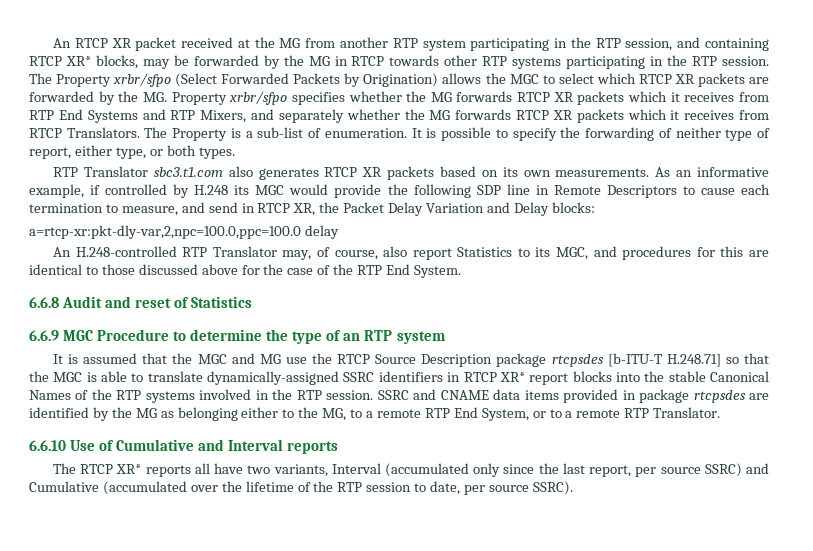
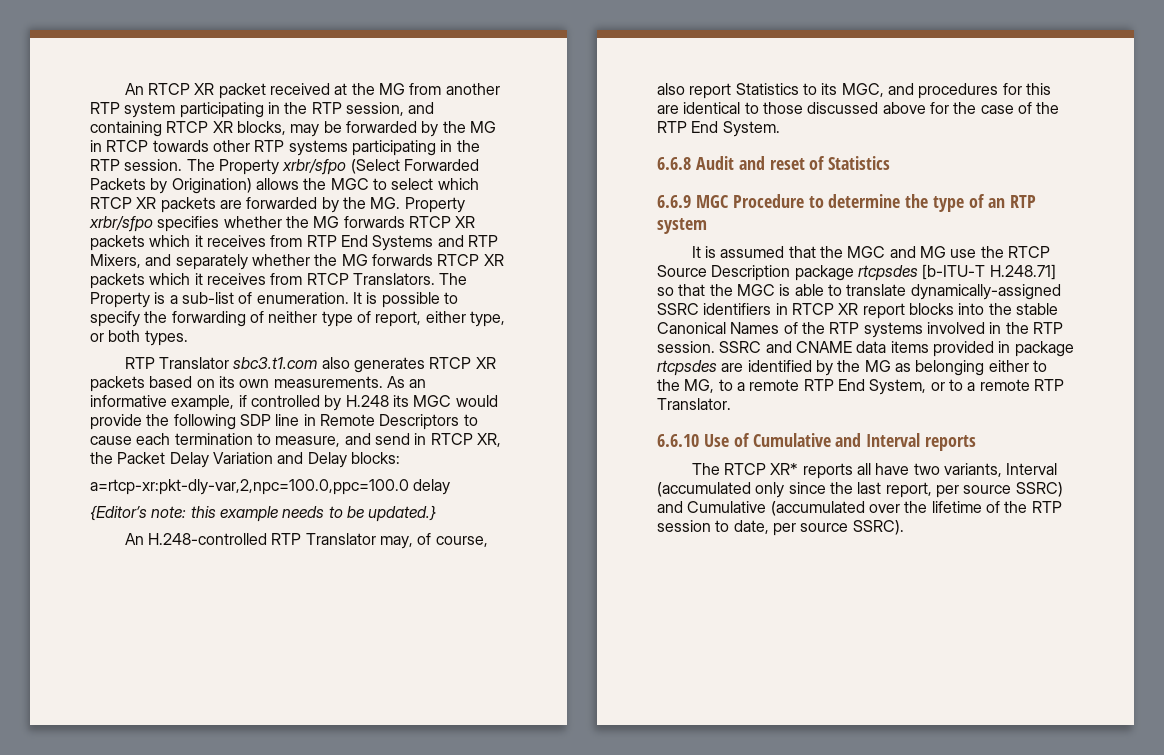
[65,56,91,66] XR* -> [212,121,233,133] XR
(339, 232) none -> [90,505,437,522] // {Editor’s note: this example needs to be updated.}
[499,372,525,382] XR* -> [838,303,859,315] XR

